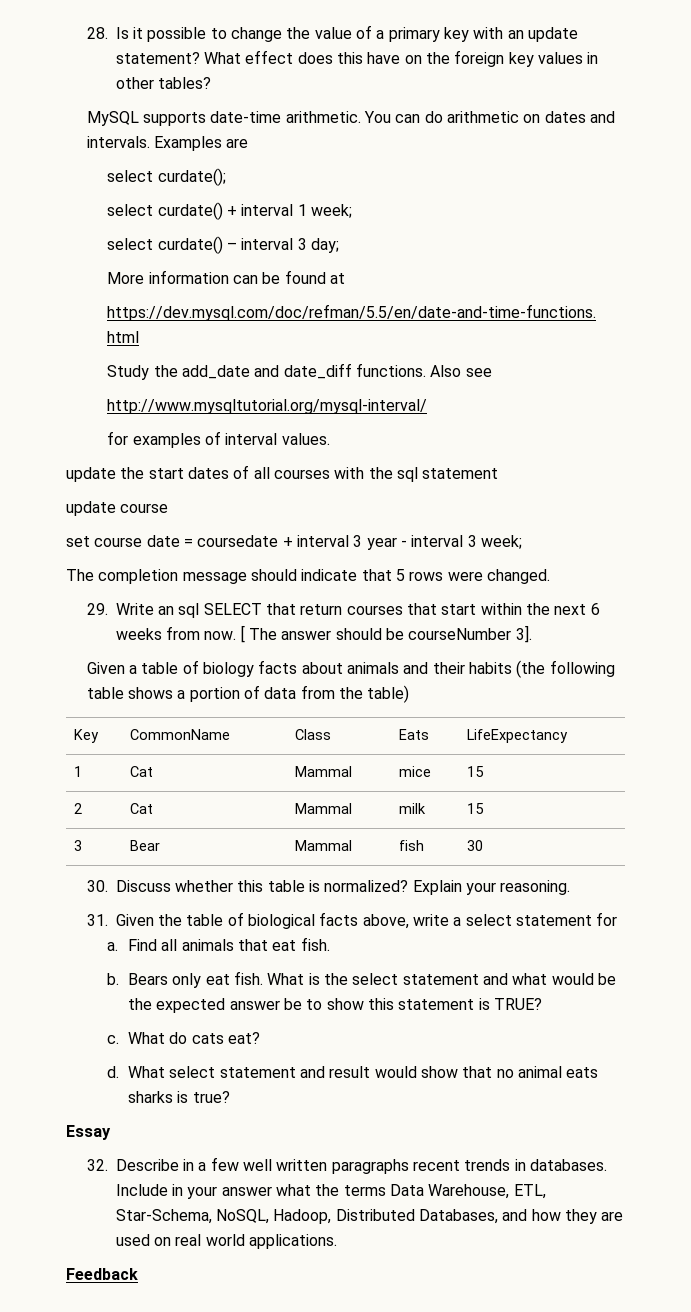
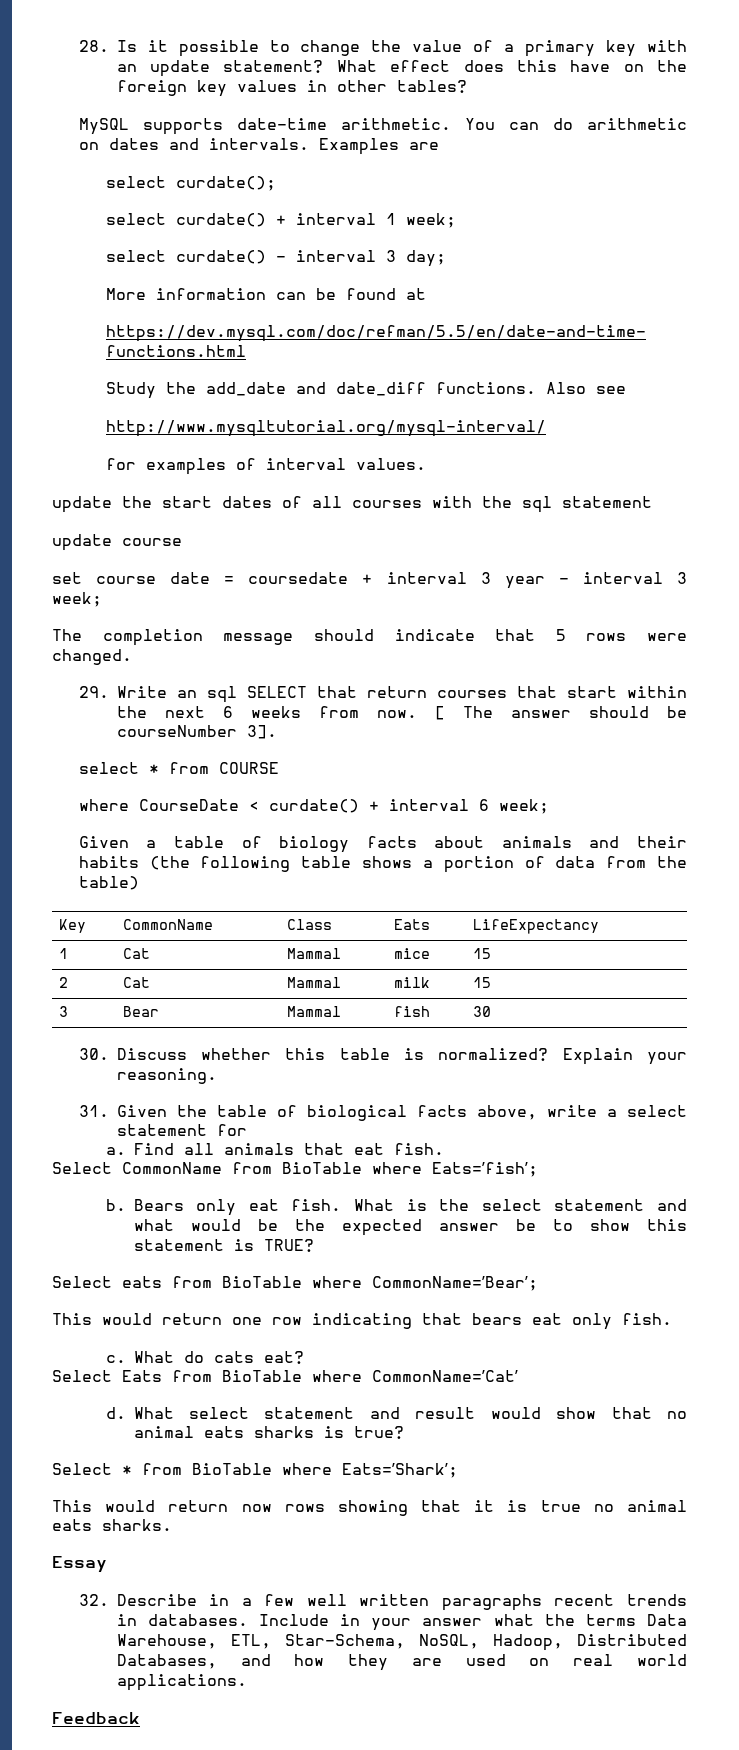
(532, 634) none -> [78,762,279,774] [78,799,549,814] // select * from COURSE // where CourseDate < curdate() + interval 6 week;
(330, 944) none -> [52,1162,538,1177] // Select CommonName from BioTable where Eats=’fish’;
(543, 1004) none -> [52,1276,538,1291] [52,1313,672,1330] // Select eats from BioTable where CommonName=’Bear’; // This would return one row indicating that bears eat only fish.
(261, 1038) none -> [52,1370,518,1382] // Select Eats from BioTable where CommonName=’Cat’
(230, 1097) none -> [52,1463,458,1478] [52,1500,687,1516] [52,1519,172,1531] // Select * from BioTable where Eats=’Shark’; // This would return now rows showing that it is true no animal eats sharks.

